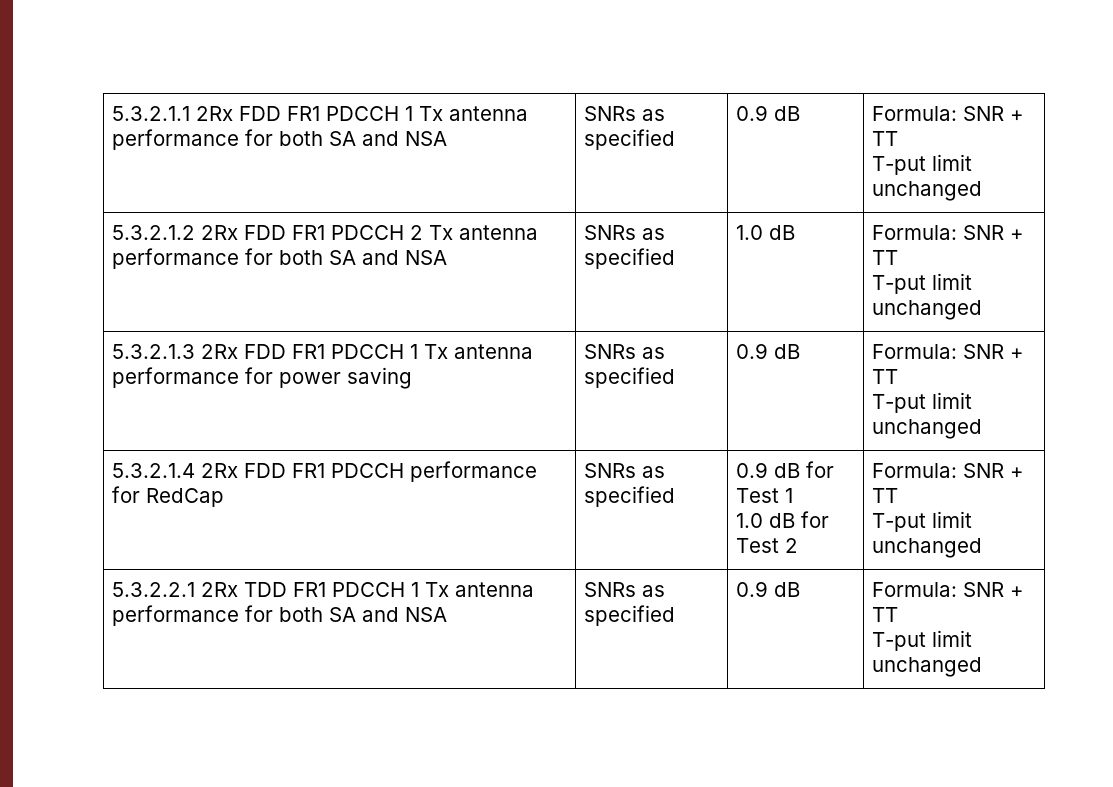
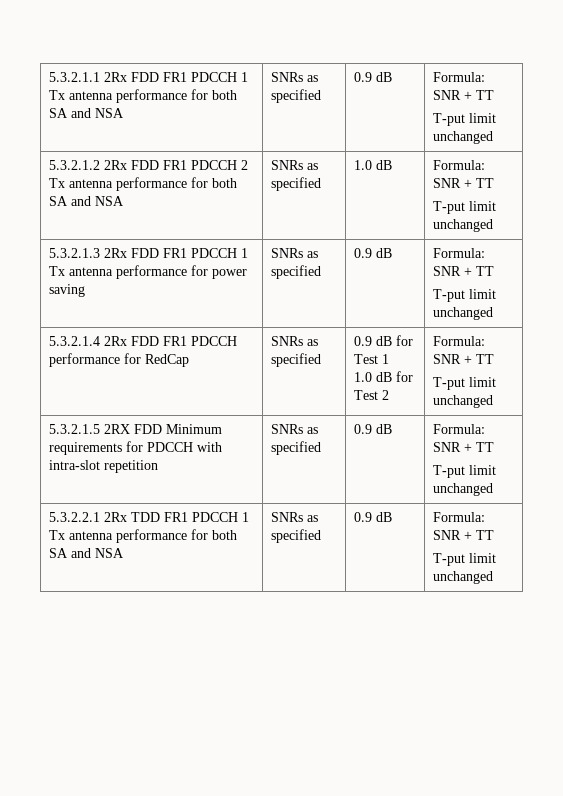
(983, 548) none -> [48,424,222,434] [48,441,222,455] [48,460,158,473] [270,424,318,434] [270,441,321,455] [353,424,392,434] [432,424,485,434] [432,442,494,452] [432,465,496,478] [432,483,493,496] // 5.3.2.1.5 2RX FDD Minimum requirements for PDCCH with intra-slot repetition | SNRs as specified | 0.9 dB | Formula: SNR + TT // T-put limit unchanged

